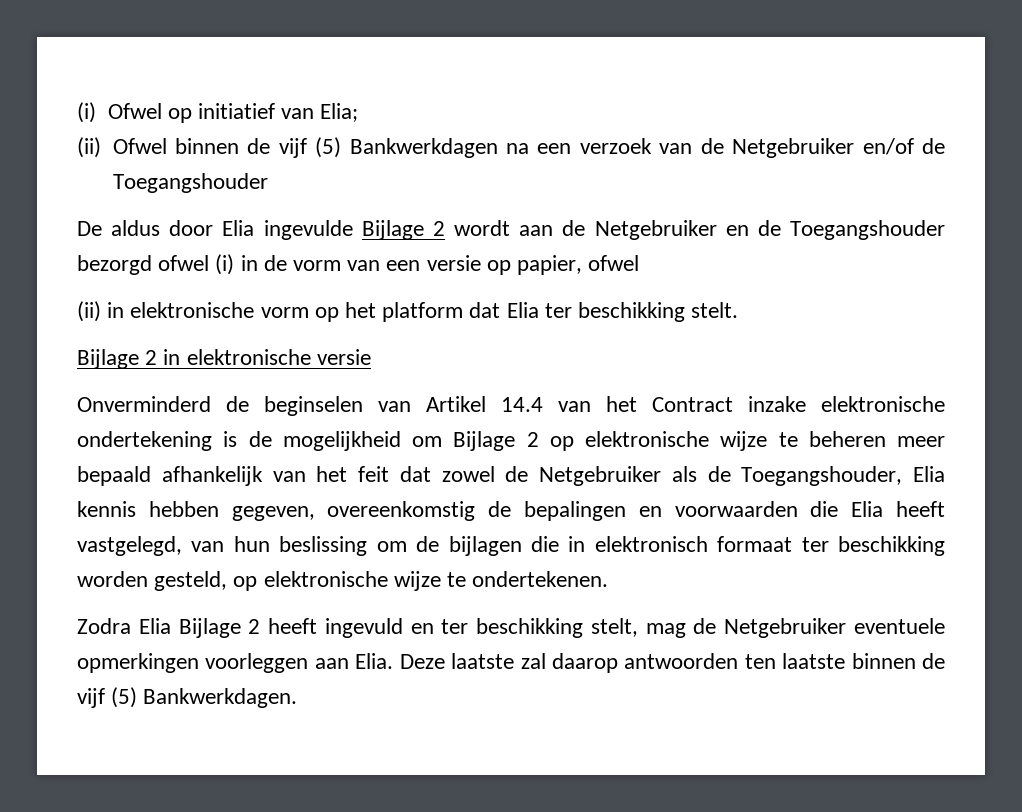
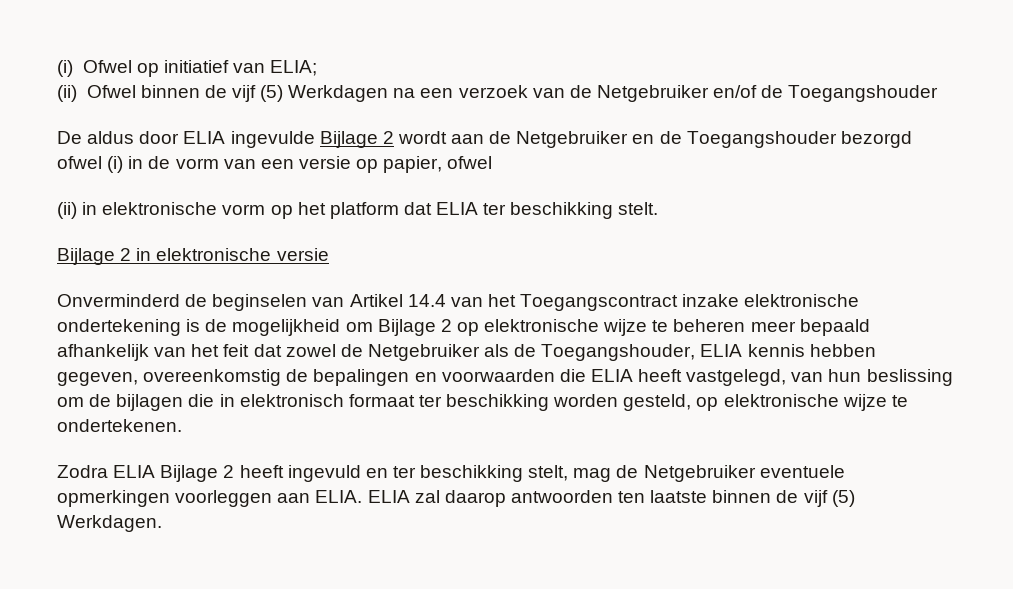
[320,103,359,122] Elia; -> [270,60,318,76] ELIA;
[349,138,498,158] Bankwerkdagen -> [288,85,389,102] Werkdagen
[222,220,255,236] Elia -> [183,131,226,144] ELIA
[506,302,539,318] Elia -> [436,202,479,215] ELIA
[652,397,733,412] Contract -> [520,294,679,311] Toegangscontract
[913,466,945,482] Elia -> [700,344,743,357] ELIA
[851,501,884,517] Elia -> [590,369,633,382] ELIA
[138,618,171,634] Elia -> [113,465,156,478] ELIA
[355,653,515,669] Elia. Deze laatste -> [315,490,410,503] ELIA. ELIA
[143,688,298,708] Bankwerkdagen. -> [57,515,162,532] Werkdagen.

